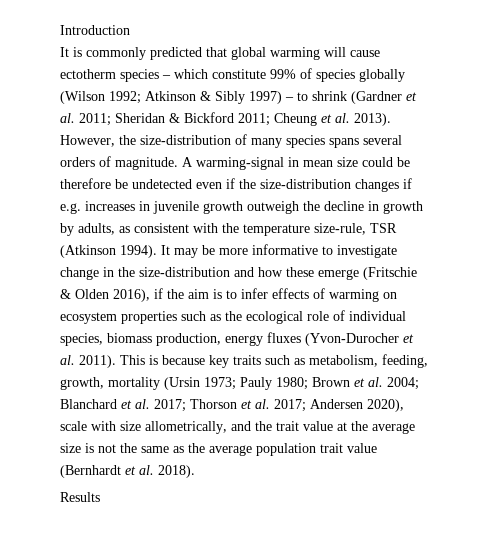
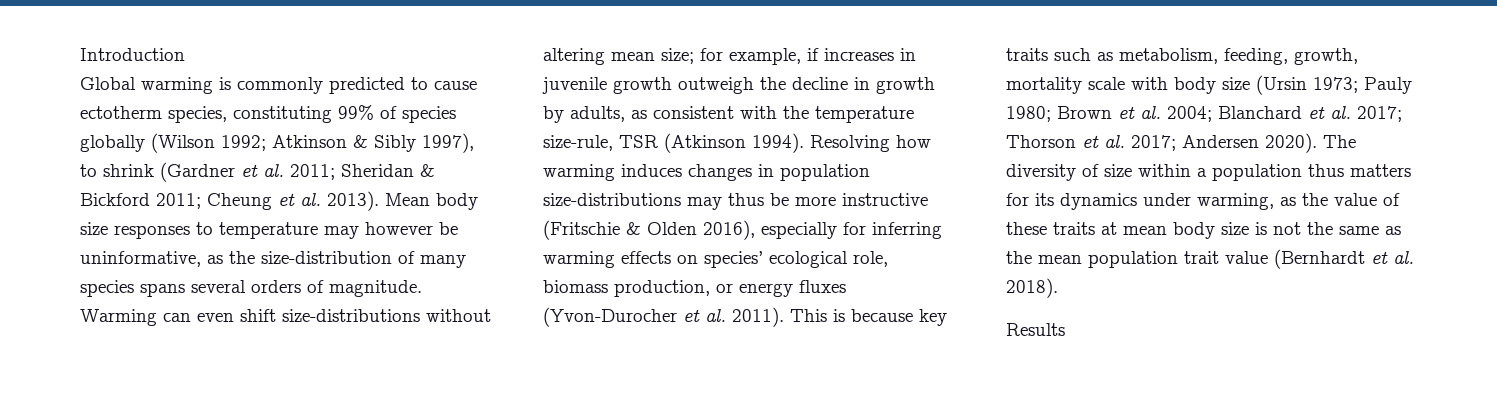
[60,47,69,57] It -> [80,77,213,94] Global warming
[206,47,380,60] [60,69,266,82] that global warming will cause ectotherm species – which constitute -> [411,77,477,90] [80,106,332,123] to cause ectotherm species, constituting
[249,91,294,104] 1997) – -> [422,133,474,153] 1997),
[60,135,115,147] However, -> [385,193,478,210] [80,222,458,239] [80,251,223,267] Mean body size responses to temperature may however be uninformative, as
[182,157,410,170] [60,178,412,192] [60,203,81,214] A warming-signal in mean size could be therefore be undetected even if the size-distribution changes if e.g. -> [80,309,491,326] [543,48,819,65] Warming can even shift size-distributions without altering mean size; for example, if
[161,244,397,258] [60,267,417,280] [60,288,397,302] [60,310,406,324] [60,333,103,346] It may be more informative to investigate change in the size-distribution and how these emerge (Fritschie & Olden 2016), if the aim is to infer effects of warming on ecosystem properties such as the ecological role of individual species, -> [810,135,931,152] [543,164,870,181] [543,193,928,210] [543,220,942,240] [543,251,888,268] Resolving how warming induces changes in population size-distributions may thus be more instructive (Fritschie & Olden 2016), especially for inferring warming effects on species’ ecological role,
(221, 339) none -> [716,283,733,293] or
(160, 383) none -> [1088,77,1250,94] scale with body size
[367,399,404,412] [60,421,415,434] 2020), scale with size allometrically, and the trait value at the average -> [1265,133,1356,153] [1006,164,1411,181] [1006,193,1400,210] [1006,222,1215,239] 2020). The diversity of size within a population thus matters for its dynamics under warming, as the value of these traits at mean body
[209,445,252,456] average -> [1038,255,1082,264] mean

